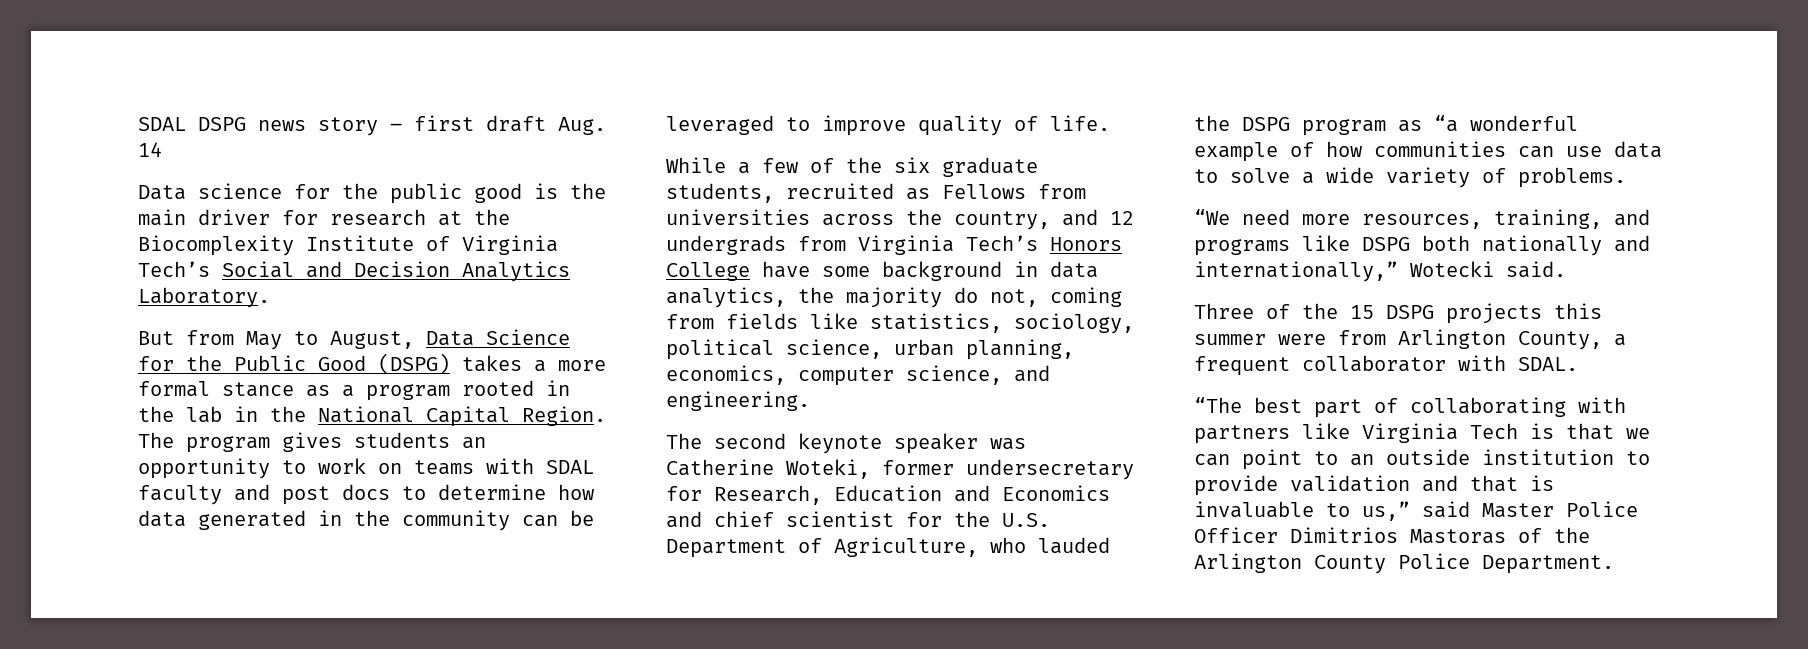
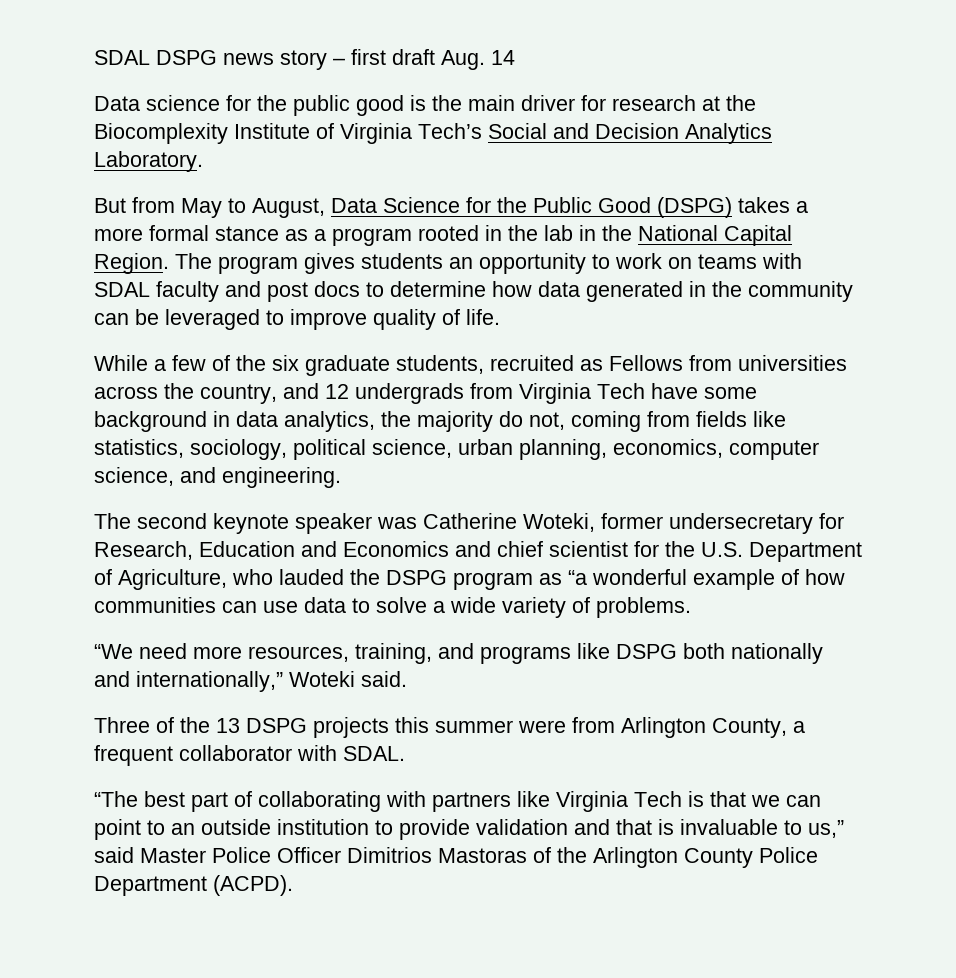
[966,235,1122,251] [666,262,750,281] Tech’s Honors College -> [597,383,645,399] Tech
[1410,261,1494,277] Wotecki -> [289,671,355,687] Woteki
[1350,305,1374,319] 15 -> [216,718,240,733] 13
[1482,555,1614,574] Department. -> [94,875,293,896] Department (ACPD).

